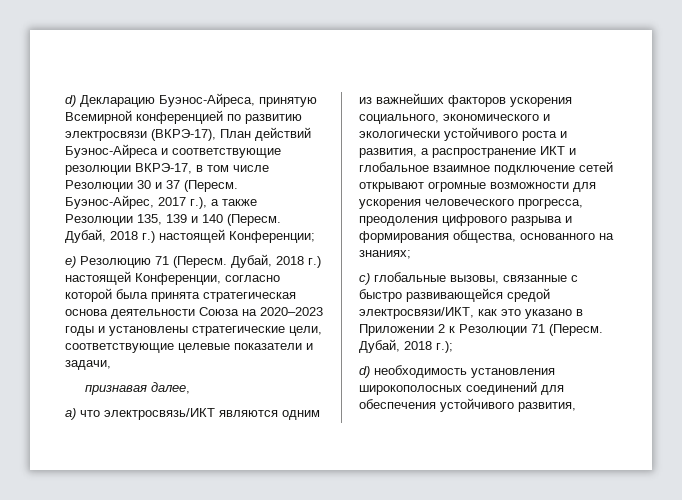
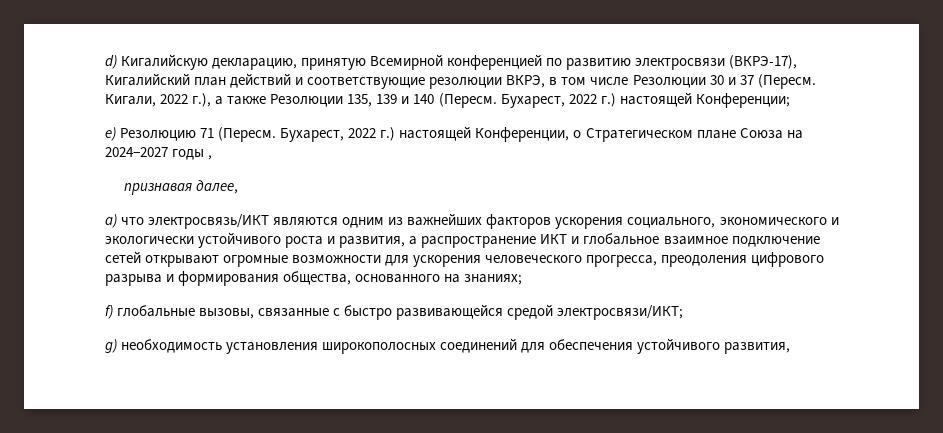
[65,93,255,107] d) Декларацию Буэнос-Айреса, -> [105,54,298,70] d) Кигалийскую декларацию,
[220,127,311,141] [65,144,158,158] План действий Буэнос-Айреса -> [105,73,292,88] Кигалийский план действий
[135,163,192,174] ВКРЭ-17, -> [506,75,546,88] ВКРЭ,
[65,195,186,209] Буэнос-Айрес, 2017 -> [105,94,189,107] Кигали, 2022
[65,229,138,243] Дубай, 2018 -> [500,94,597,108] Бухарест, 2022
[231,254,304,268] Дубай, 2018 -> [280,128,377,142] Бухарест, 2022
[225,275,280,282] [65,288,296,302] [65,307,323,319] [65,326,322,336] [65,343,313,353] [65,360,111,370] согласно которой была принята стратегическая основа деятельности Союза на 2020–2023 годы и установлены стратегические цели, соответствующие целевые показатели и задачи, -> [573,128,803,142] [105,147,213,160] о Стратегическом плане Союза на 2024−2027 годы ,
[359,273,370,285] c) -> [105,305,113,319] f)
[359,307,583,319] [359,324,603,336] [359,339,453,353] [359,366,370,378] электросвязи/ИКТ, как это указано в Приложении 2 к Резолюции 71 (Пересм. Дубай, 2018 г.); // d) -> [557,305,684,320] [105,339,117,353] электросвязи/ИКТ; // g)

